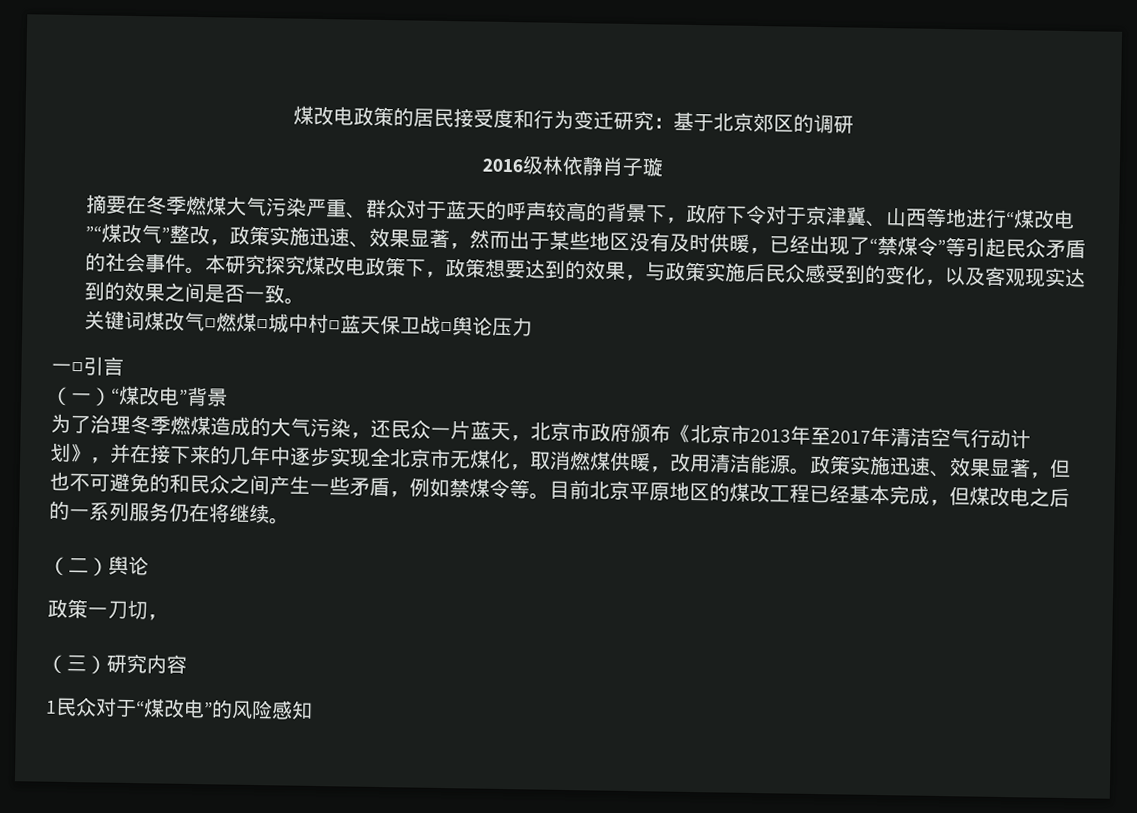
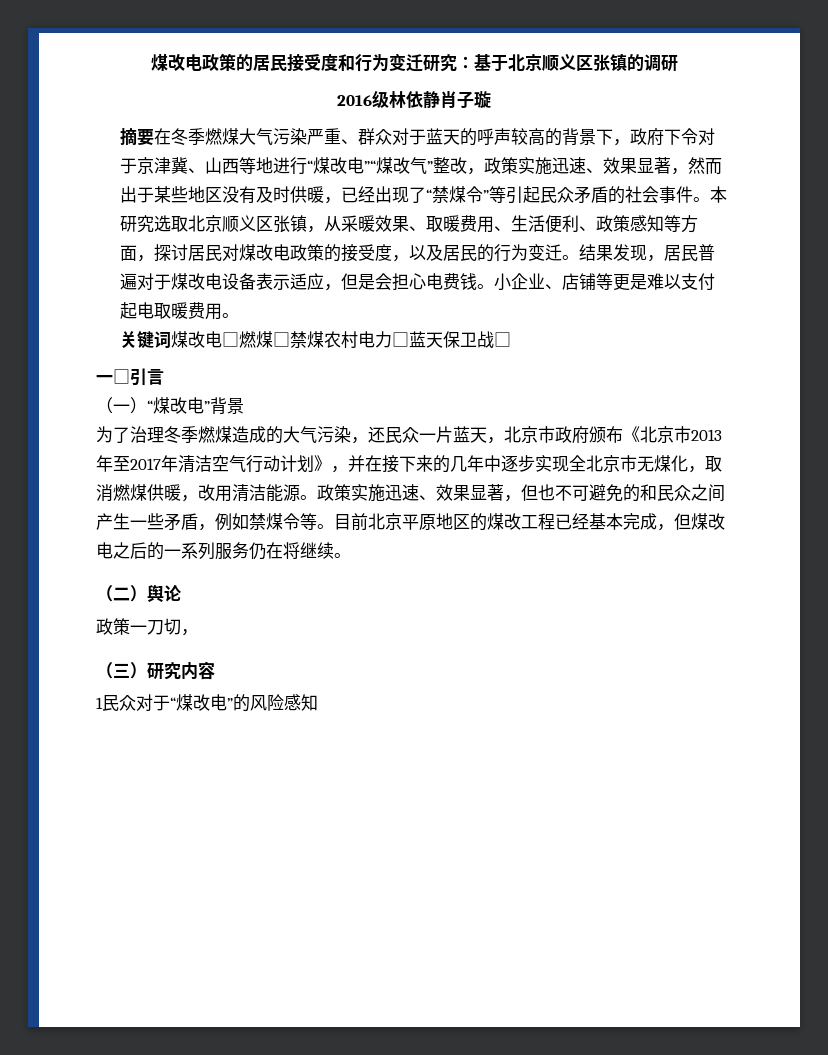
[752,112,794,133] 郊区 -> [541,54,627,71] 顺义区张镇
[264,255,1086,288] [83,281,285,304] 探究煤改电政策下，政策想要达到的效果，与政策实施后民众感受到的变化，以及客观现实达到的效果之间是否一致 -> [154,215,699,233] [120,244,716,262] [120,273,716,291] [120,302,223,320] 选取北京顺义区张镇，从采暖效果、取暖费用、生活便利、政策感知等方面，探讨居民对煤改电政策的接受度，以及居民的行为变迁。结果发现，居民普遍对于煤改电设备表示适应，但是会担心电费钱。小企业、店铺等更是难以支付起电取暖费用
[183,311,205,332] 气 -> [205,331,223,348] 电
[267,313,329,334] 城中村 -> [290,331,393,348] 禁煤农村电力
[451,316,533,337] 舆论压力 -> (512, 339) none

